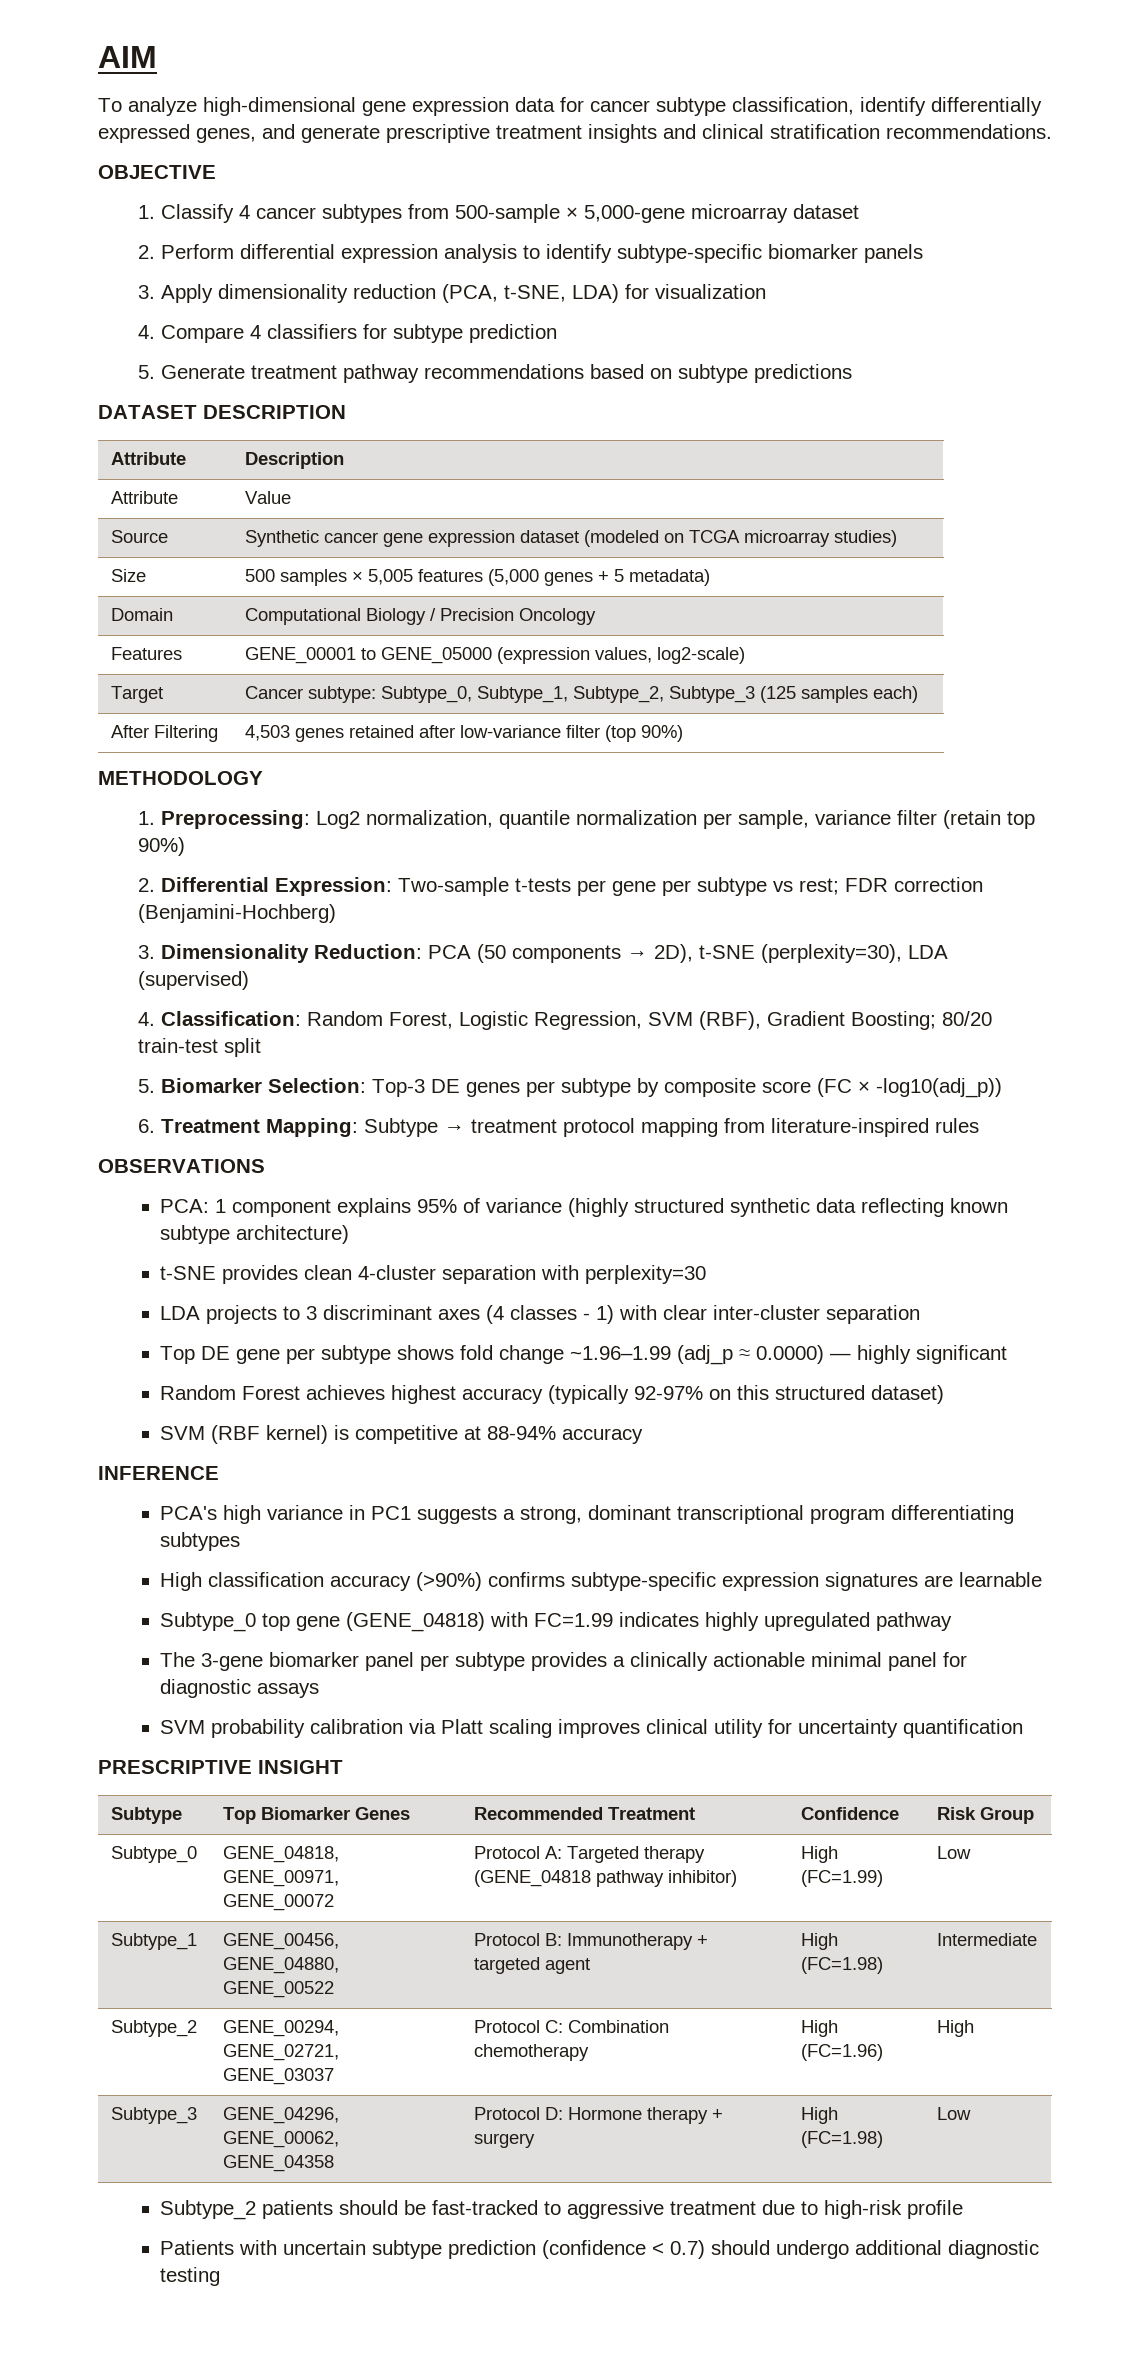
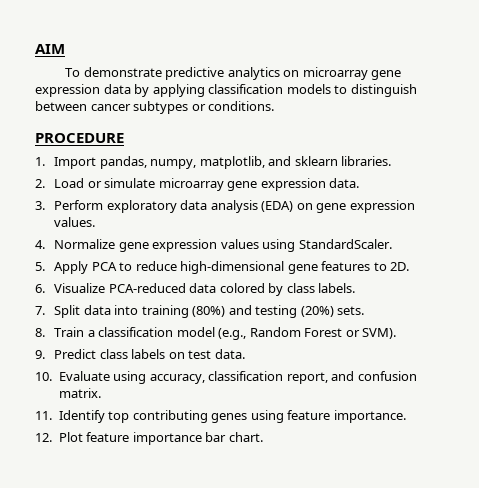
[128,97,1042,116] [98,124,1052,143] [98,165,216,179] [137,204,859,223] [137,244,923,263] [137,284,766,303] [137,324,557,343] [137,364,852,383] [98,405,346,419] [110,452,186,465] [244,452,344,469] [110,491,178,504] [244,491,291,504] [110,530,168,543] [244,530,897,547] [110,569,146,582] [244,569,710,586] [110,608,173,621] [244,608,596,625] [110,647,182,660] [244,647,745,664] [110,686,163,703] [244,686,918,703] [110,725,218,742] [244,725,683,742] [98,771,263,785] [137,810,1035,829] [137,837,185,856] [137,877,983,896] [137,904,336,923] [137,944,948,963] [137,971,249,990] [137,1011,992,1030] [137,1038,261,1057] [137,1078,1002,1098] [137,1118,979,1137] [98,1159,265,1173] [160,1198,1009,1217] [160,1225,350,1244] [160,1265,707,1284] [160,1305,921,1324] [160,1345,1008,1365] [160,1385,945,1404] [160,1425,644,1444] [98,1466,219,1480] [160,1505,1015,1524] [160,1532,241,1551] [160,1572,1043,1591] [160,1612,953,1632] [160,1652,968,1671] [160,1679,320,1698] [160,1719,1024,1738] [98,1760,343,1774] [110,1807,182,1824] [222,1807,410,1824] [473,1807,695,1820] [800,1807,899,1820] [936,1807,1034,1824] [110,1846,197,1863] [222,1846,339,1863] [222,1870,339,1887] [222,1894,334,1911] [473,1846,705,1863] [473,1870,737,1887] [800,1846,838,1863] [800,1870,883,1887] [936,1846,971,1859] [110,1933,197,1950] [222,1933,339,1950] [222,1957,339,1974] [222,1981,334,1998] [473,1933,708,1950] [473,1957,590,1974] [800,1933,838,1950] [800,1957,883,1974] [936,1933,1037,1946] [110,2020,197,2037] [222,2020,339,2037] [222,2044,339,2061] [222,2068,334,2085] [473,2020,669,2033] [473,2044,589,2061] [800,2020,838,2037] [800,2044,883,2061] [936,2020,974,2037] [110,2107,197,2124] [222,2107,339,2124] [222,2131,339,2148] [222,2155,334,2172] [473,2107,723,2124] [473,2133,535,2148] [800,2107,838,2124] [800,2131,883,2148] [936,2107,971,2120] [160,2200,964,2220] [160,2240,1040,2259] [160,2267,221,2286] analyze high-dimensional gene expression data for cancer subtype classification, identify differentially expressed genes, and generate prescriptive treatment insights and clinical stratification recommendations. // OBJECTIVE // 1. Classify 4 cancer subtypes from 500-sample × 5,000-gene microarray dataset // 2. Perform differential expression analysis to identify subtype-specific biomarker panels // 3. Apply dimensionality reduction (PCA, t-SNE, LDA) for visualization // 4. Compare 4 classifiers for subtype prediction // 5. Generate treatment pathway recommendations based on subtype predictions // DATASET DESCRIPTION // Attribute | Description // Attribute | Value // Source | Synthetic cancer gene expression dataset (modeled on TCGA microarray studies) // Size | 500 samples × 5,005 features (5,000 genes + 5 metadata) // Domain | Computational Biology / Precision Oncology // Features | GENE_00001 to GENE_05000 (expression values, log2-scale) // Target | Cancer subtype: Subtype_0, Subtype_1, Subtype_2, Subtype_3 (125 samples each) // After Filtering | 4,503 genes retained after low-variance filter (top 90%) // METHODOLOGY // 1. Preprocessing: Log2 normalization, quantile normalization per sample, variance filter (retain top 90%) // 2. Differential Expression: Two-sample t-tests per gene per subtype vs rest; FDR correction (Benjamini-Hochberg) // 3. Dimensionality Reduction: PCA (50 components → 2D), t-SNE (perplexity=30), LDA (supervised) // 4. Classification: Random Forest, Logistic Regression, SVM (RBF), Gradient Boosting; 80/20 train-test split // 5. Biomarker Selection: Top-3 DE genes per subtype by composite score (FC × -log10(adj_p)) // 6. Treatment Mapping: Subtype → treatment protocol mapping from literature-inspired rules // OBSERVATIONS // PCA: 1 component explains 95% of variance (highly structured synthetic data reflecting known subtype architecture) // t-SNE provides clean 4-cluster separation with perplexity=30 // LDA projects to 3 discriminant axes (4 classes - 1) with clear inter-cluster separation // Top DE gene per subtype shows fold change ~1.96–1.99 (adj_p ≈ 0.0000) — highly significant // Random Forest achieves highest accuracy (typically 92-97% on this structured dataset) // SVM (RBF kernel) is competitive at 88-94% accuracy // INFERENCE // PCA's high variance in PC1 suggests a strong, dominant transcriptional program differentiating subtypes // High classification accuracy (>90%) confirms subtype-specific expression signatures are learnable // Subtype_0 top gene (GENE_04818) with FC=1.99 indicates highly upregulated pathway // The 3-gene biomarker panel per subtype provides a clinically actionable minimal panel for diagnostic assays // SVM probability calibration via Platt scaling improves clinical utility for uncertainty quantification // PRESCRIPTIVE INSIGHT // Subtype | Top Biomarker Genes | Recommended Treatment | Confidence | Risk Group // Subtype_0 | GENE_04818, GENE_00971, GENE_00072 | Protocol A: Targeted therapy (GENE_04818 pathway inhibitor) | High (FC=1.99) | Low // Subtype_1 | GENE_00456, GENE_04880, GENE_00522 | Protocol B: Immunotherapy + targeted agent | High (FC=1.98) | Intermediate // Subtype_2 | GENE_00294, GENE_02721, GENE_03037 | Protocol C: Combination chemotherapy | High (FC=1.96) | High // Subtype_3 | GENE_04296, GENE_00062, GENE_04358 | Protocol D: Hormone therapy + surgery | High (FC=1.98) | Low // Subtype_2 patients should be fast-tracked to aggressive treatment due to high-risk profile // Patients with uncertain subtype prediction (confidence < 0.7) should undergo additional diagnostic testing -> [83,67,402,80] [35,84,417,97] [35,101,275,114] [35,133,124,143] [35,156,392,169] [35,178,360,191] [35,200,415,213] [54,217,96,227] [35,239,392,252] [35,261,410,274] [35,283,356,296] [35,305,365,318] [35,327,397,340] [35,349,245,359] [35,371,417,384] [58,388,101,398] [35,410,406,423] [35,432,263,445] demonstrate predictive analytics on microarray gene expression data by applying classification models to distinguish between cancer subtypes or conditions. // PROCEDURE // 1. Import pandas, numpy, matplotlib, and sklearn libraries. // 2. Load or simulate microarray gene expression data. // 3. Perform exploratory data analysis (EDA) on gene expression values. // 4. Normalize gene expression values using StandardScaler. // 5. Apply PCA to reduce high-dimensional gene features to 2D. // 6. Visualize PCA-reduced data colored by class labels. // 7. Split data into training (80%) and testing (20%) sets. // 8. Train a classification model (e.g., Random Forest or SVM). // 9. Predict class labels on test data. // 10. Evaluate using accuracy, classification report, and confusion matrix. // 11. Identify top contributing genes using feature importance. // 12. Plot feature importance bar chart.

